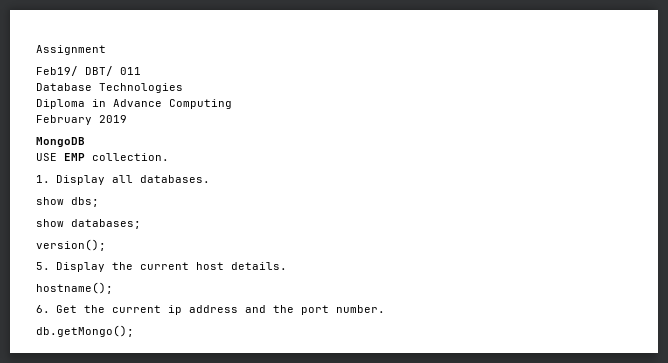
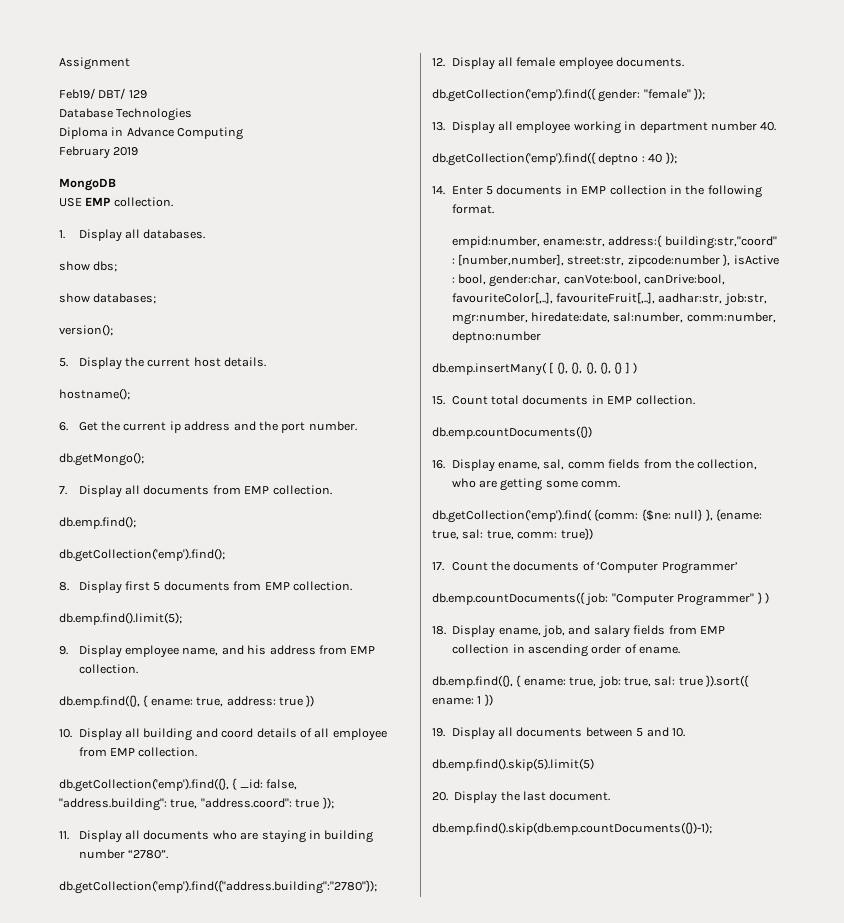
[120,67,141,75] 011 -> [128,90,147,99] 129
(134, 331) none -> [59,485,332,498] [59,516,136,529] [59,548,225,562] [59,581,352,594] [59,612,182,625] [59,645,376,658] [78,664,138,674] [59,695,315,708] [59,728,387,741] [78,747,198,757] [59,778,298,792] [59,797,334,811] [59,830,374,843] [78,849,169,859] [59,880,377,894] [432,57,685,70] [432,88,706,102] [432,121,777,134] [432,152,677,166] [432,185,762,198] [451,204,494,214] [451,235,777,249] [451,254,779,267] [451,274,726,287] [451,292,767,306] [451,312,776,325] [451,331,541,343] [432,362,637,376] [432,395,695,405] [432,426,592,439] [432,459,758,472] [451,478,621,491] [432,509,762,523] [432,528,593,540] [432,561,738,574] [432,592,769,606] [432,625,725,638] [452,644,681,657] [432,675,749,689] [432,694,493,706] [432,727,685,740] [432,758,594,771] [432,791,611,804] [432,822,712,835] // 7. Display all documents from EMP collection. // db.emp.find(); // db.getCollection('emp').find(); // 8. Display first 5 documents from EMP collection. // db.emp.find().limit(5); // 9. Display employee name, and his address from EMP collection. // db.emp.find({}, { ename: true, address: true }) // 10. Display all building and coord details of all employee from EMP collection. // db.getCollection('emp').find({}, { _id: false, "address.building": true, "address.coord": true }); // 11. Display all documents who are staying in building number “2780”. // db.getCollection('emp').find({"address.building":"2780"}); // 12. Display all female employee documents. // db.getCollection('emp').find({ gender: "female" }); // 13. Display all employee working in department number 40. // db.getCollection('emp').find({ deptno : 40 }); // 14. Enter 5 documents in EMP collection in the following format. // empid:number, ename:str, address:{ building:str,"coord" : [number,number], street:str, zipcode:number }, isActive : bool, gender:char, canVote:bool, canDrive:bool, favouriteColor[,..], favouriteFruit[,..], aadhar:str, job:str, mgr:number, hiredate:date, sal:number, comm:number, deptno:number // db.emp.insertMany( [ {}, {}, {}, {}, {} ] ) // 15. Count total documents in EMP collection. // db.emp.countDocuments({}) // 16. Display ename, sal, comm fields from the collection, who are getting some comm. // db.getCollection('emp').find( {comm: {$ne: null} }, {ename: true, sal: true, comm: true}) // 17. Count the documents of ‘Computer Programmer’ // db.emp.countDocuments({ job: "Computer Programmer" } ) // 18. Display ename, job, and salary fields from EMP collection in ascending order of ename. // db.emp.find({}, { ename: true, job: true, sal: true }).sort({ ename: 1 }) // 19. Display all documents between 5 and 10. // db.emp.find().skip(5).limit(5) // 20. Display the last document. // db.emp.find().skip(db.emp.countDocuments({})-1);

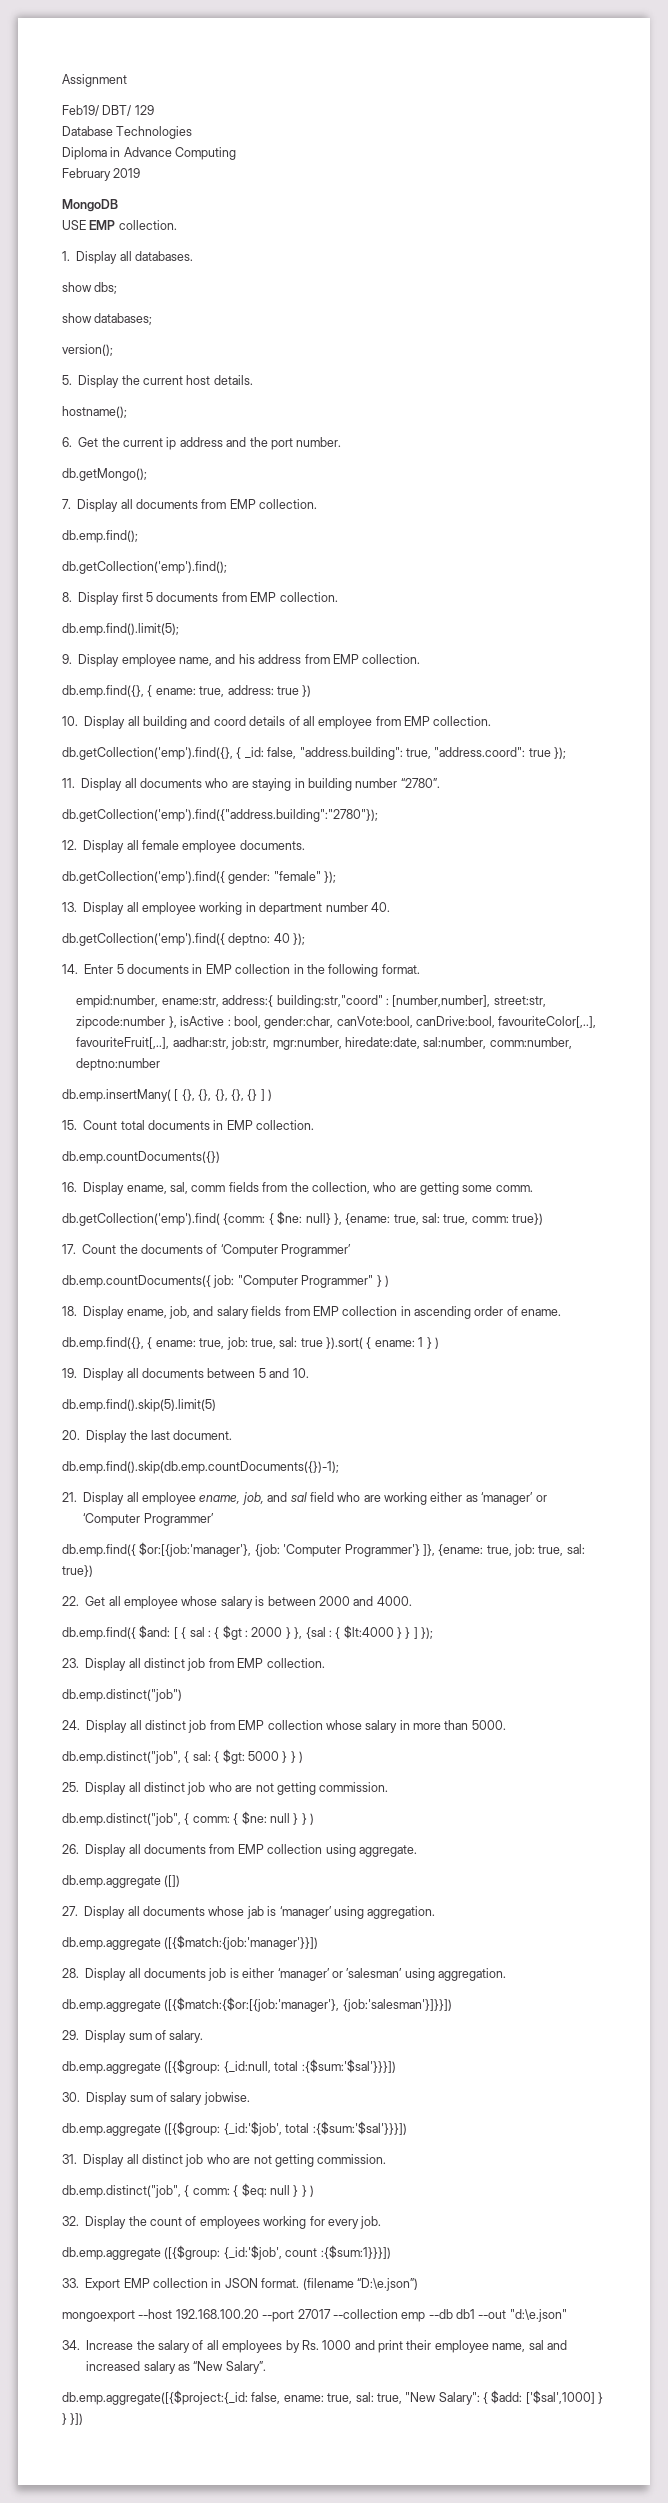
[598,153,645,165] deptno : -> [228,933,271,946] deptno:
[641,509,671,521] {$ne: -> [268,1211,303,1225] { $ne:
[706,675,749,687] [432,694,493,706] }).sort({ ename: 1 }) -> [326,1337,439,1349] }).sort( { ename: 1 } )
(712, 828) none -> [62,1492,547,1505] [83,1513,214,1526] [62,1542,585,1557] [62,1565,93,1577] [62,1596,412,1609] [62,1625,434,1640] [62,1658,325,1671] [62,1689,182,1702] [62,1720,506,1733] [62,1749,303,1764] [62,1782,389,1795] [62,1811,314,1826] [62,1844,417,1857] [62,1875,181,1888] [62,1906,436,1919] [62,1935,319,1950] [62,1968,506,1981] [62,1997,452,2012] [62,2030,204,2043] [62,2059,396,2074] [62,2092,250,2105] [62,2121,407,2136] [62,2154,387,2167] [62,2183,314,2198] [62,2216,382,2229] [62,2245,391,2260] [62,2278,418,2291] [62,2309,567,2322] [62,2340,567,2353] [86,2361,266,2374] [62,2390,604,2405] [62,2413,84,2425] // 21. Display all employee ename, job, and sal field who are working either as ‘manager’ or ‘Computer Programmer’ // db.emp.find({ $or:[{job:'manager'}, {job: 'Computer Programmer'} ]}, {ename: true, job: true, sal: true}) // 22. Get all employee whose salary is between 2000 and 4000. // db.emp.find({ $and: [ { sal : { $gt : 2000 } }, {sal : { $lt:4000 } } ] }); // 23. Display all distinct job from EMP collection. // db.emp.distinct("job") // 24. Display all distinct job from EMP collection whose salary in more than 5000. // db.emp.distinct("job", { sal: { $gt: 5000 } } ) // 25. Display all distinct job who are not getting commission. // db.emp.distinct("job", { comm: { $ne: null } } ) // 26. Display all documents from EMP collection using aggregate. // db.emp.aggregate ([]) // 27. Display all documents whose jab is ‘manager’ using aggregation. // db.emp.aggregate ([{$match:{job:'manager'}}]) // 28. Display all documents job is either ‘manager’ or ’salesman’ using aggregation. // db.emp.aggregate ([{$match:{$or:[{job:'manager'}, {job:'salesman'}]}}]) // 29. Display sum of salary. // db.emp.aggregate ([{$group: {_id:null, total :{$sum:'$sal'}}}]) // 30. Display sum of salary jobwise. // db.emp.aggregate ([{$group: {_id:'$job', total :{$sum:'$sal'}}}]) // 31. Display all distinct job who are not getting commission. // db.emp.distinct("job", { comm: { $eq: null } } ) // 32. Display the count of employees working for every job. // db.emp.aggregate ([{$group: {_id:'$job', count :{$sum:1}}}]) // 33. Export EMP collection in JSON format. (filename “D:\e.json”) // mongoexport --host 192.168.100.20 --port 27017 --collection emp --db db1 --out "d:\e.json" // 34. Increase the salary of all employees by Rs. 1000 and print their employee name, sal and increased salary as “New Salary”. // db.emp.aggregate([{$project:{_id: false, ename: true, sal: true, "New Salary": { $add: ['$sal',1000] } } }])

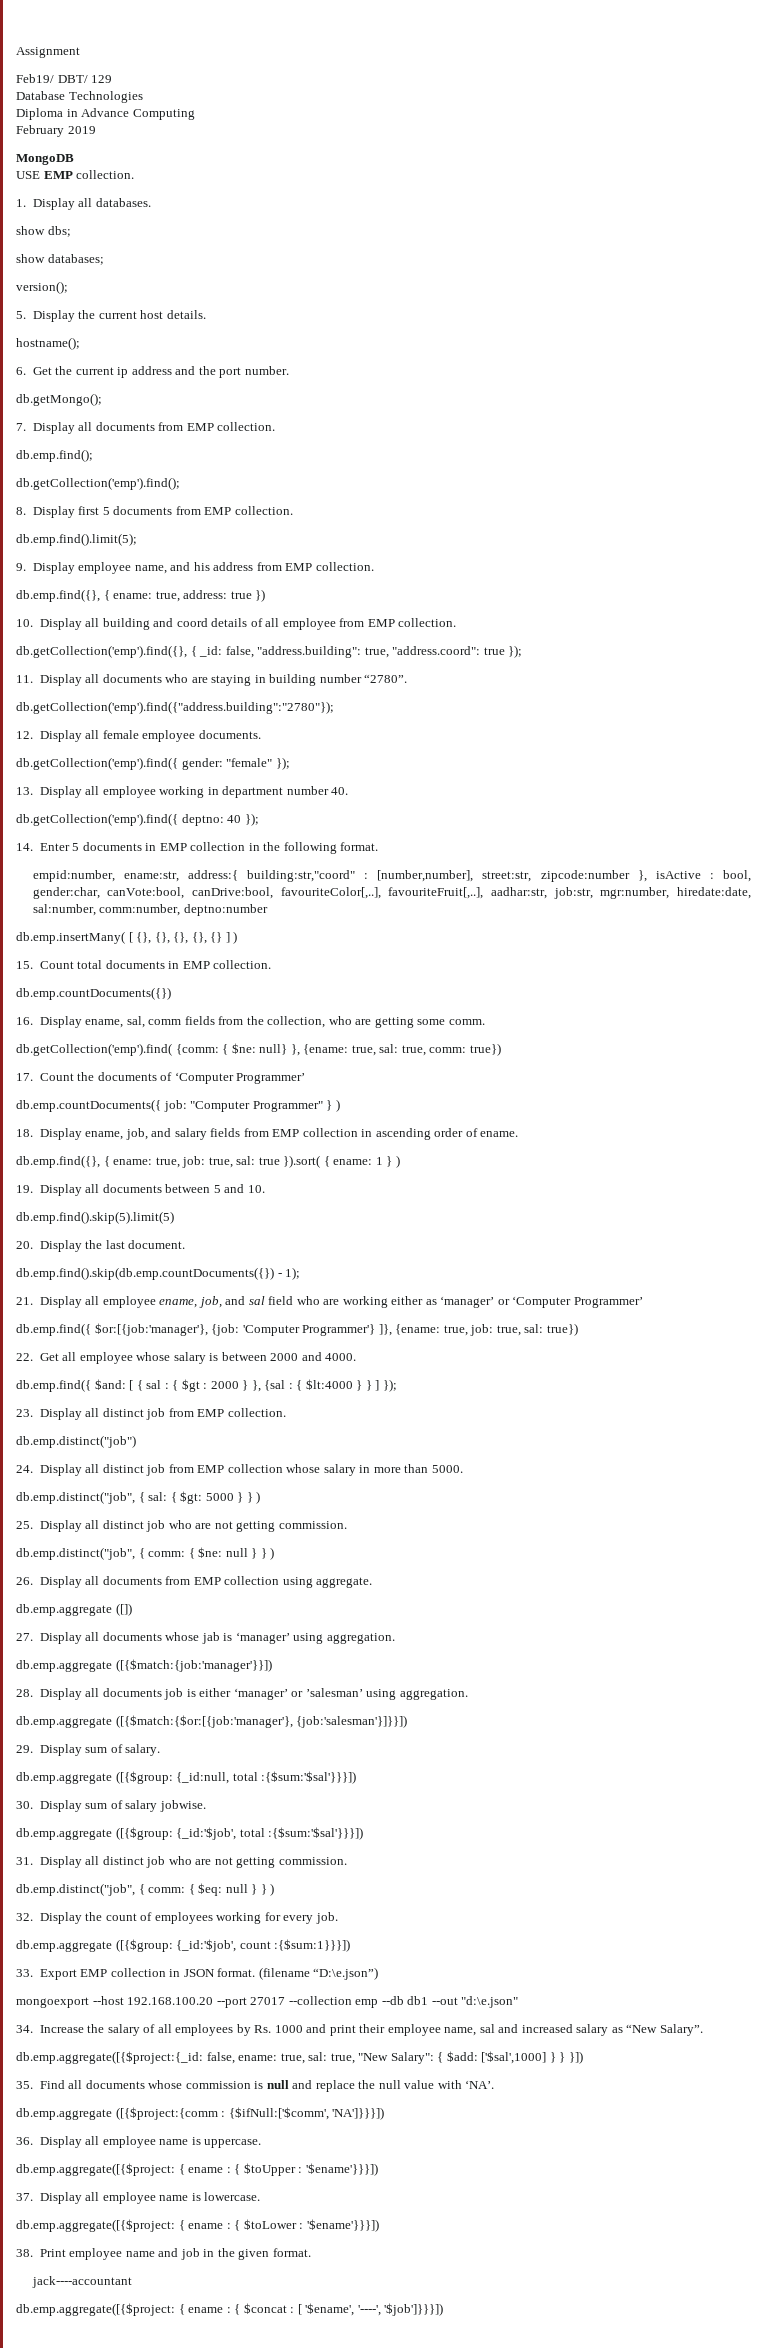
[62,1461,339,1474] db.emp.find().skip(db.emp.countDocuments({})-1); -> [16,1267,301,1280] db.emp.find().skip(db.emp.countDocuments({}) - 1);
(84, 2419) none -> [16,2080,495,2092] [16,2107,385,2120] [16,2136,262,2148] [16,2163,378,2176] [16,2192,261,2204] [16,2219,379,2232] [16,2248,311,2260] [31,2276,132,2288] [16,2303,444,2316] // 35. Find all documents whose commission is null and replace the null value with ‘NA’. // db.emp.aggregate ([{$project:{comm : {$ifNull:['$comm', 'NA']}}}]) // 36. Display all employee name is uppercase. // db.emp.aggregate([{$project: { ename : { $toUpper : '$ename'}}}]) // 37. Display all employee name is lowercase. // db.emp.aggregate([{$project: { ename : { $toLower : '$ename'}}}]) // 38. Print employee name and job in the given format. // jack----accountant // db.emp.aggregate([{$project: { ename : { $concat : [ '$ename', '----', '$job']}}}])

